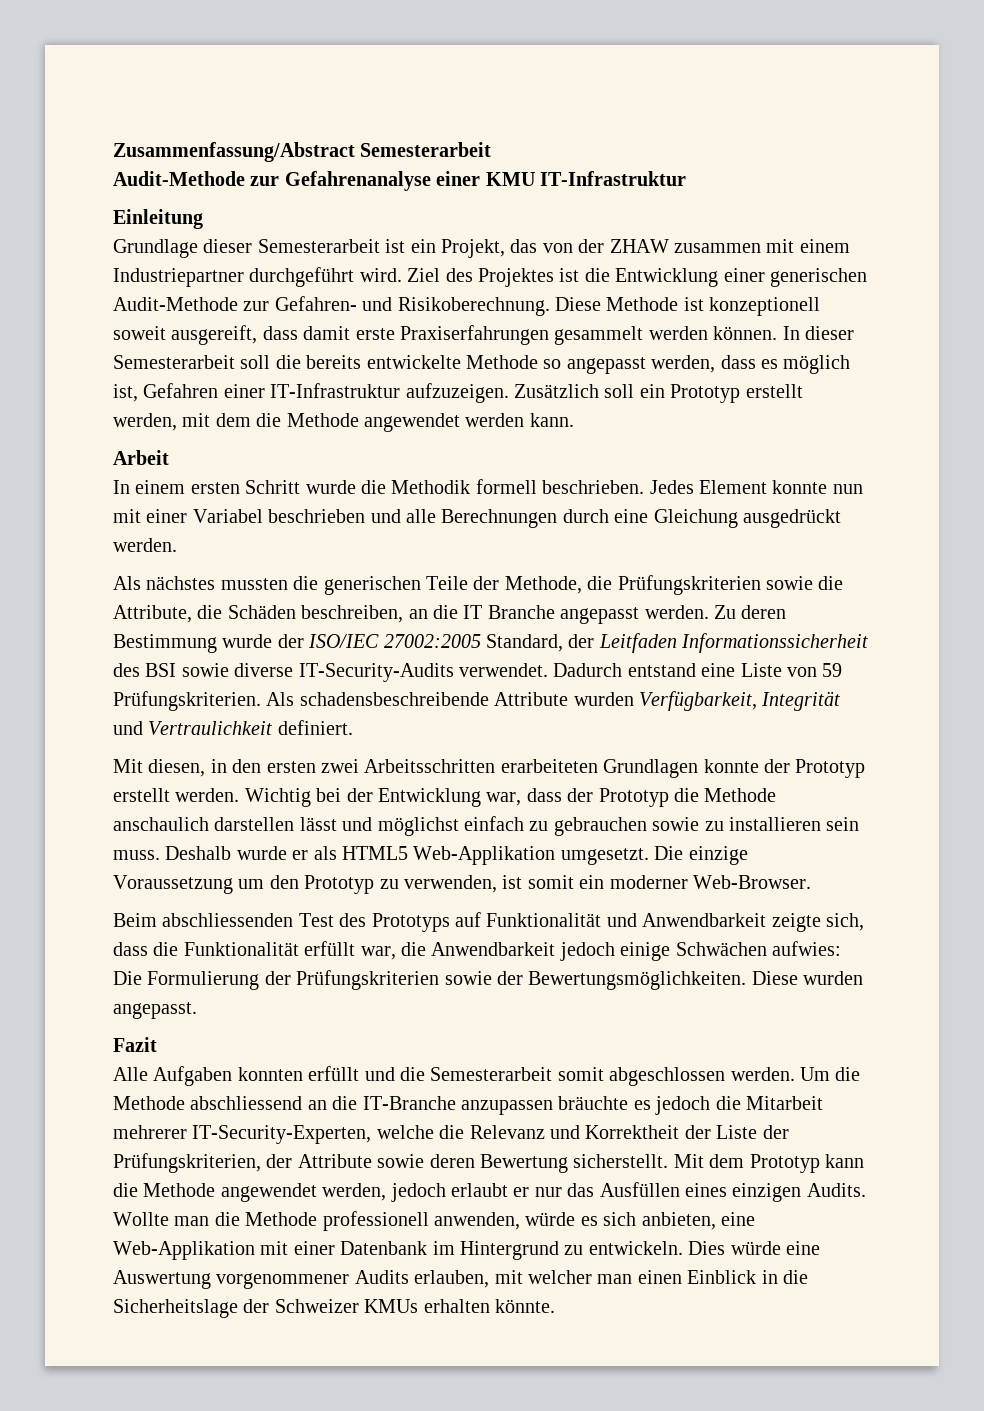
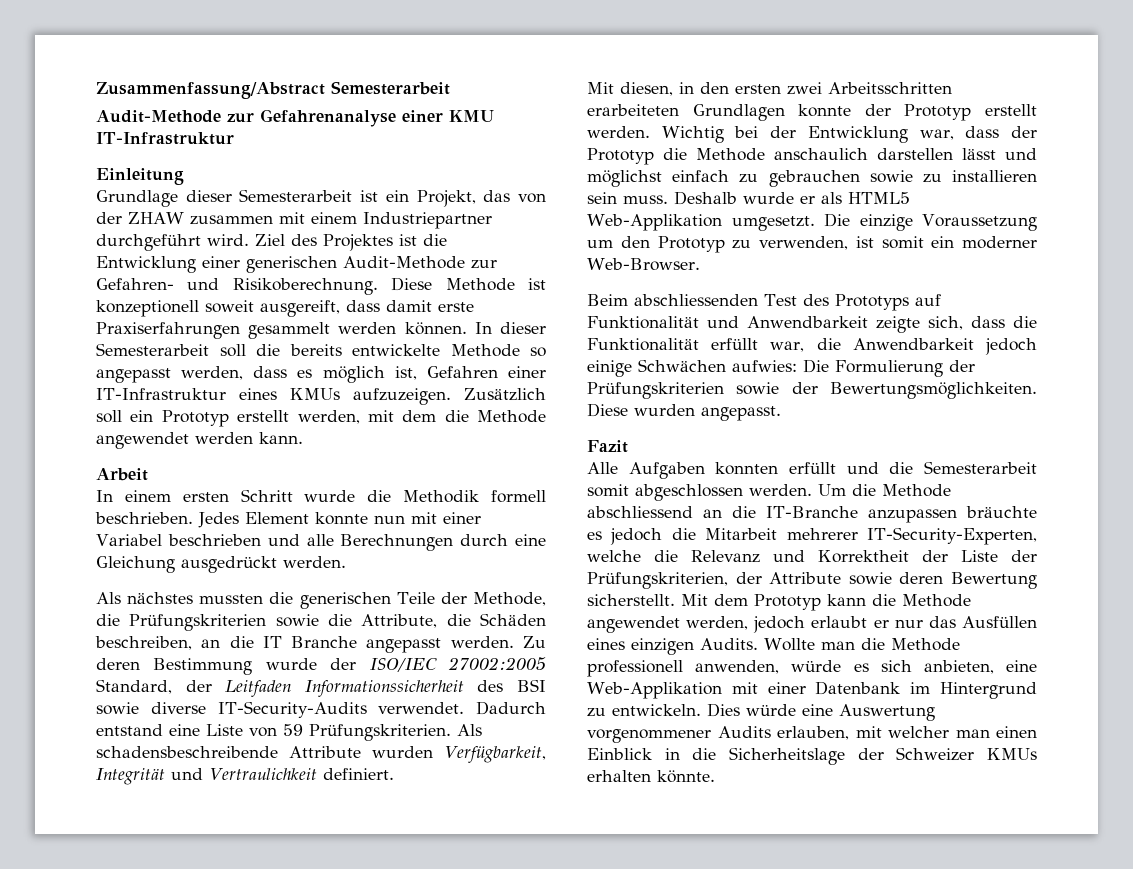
(401, 390) none -> [239,388,340,400] eines KMUs

